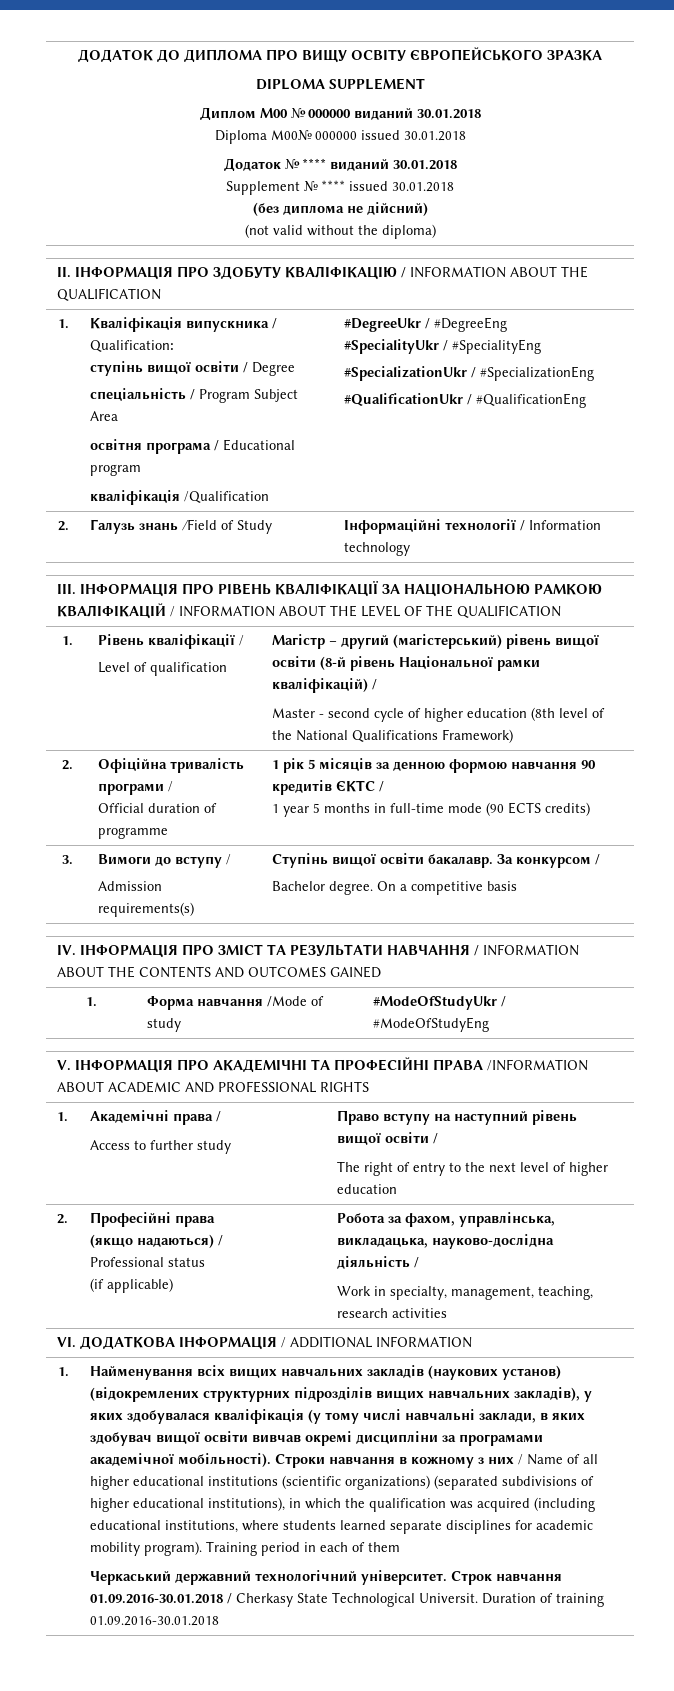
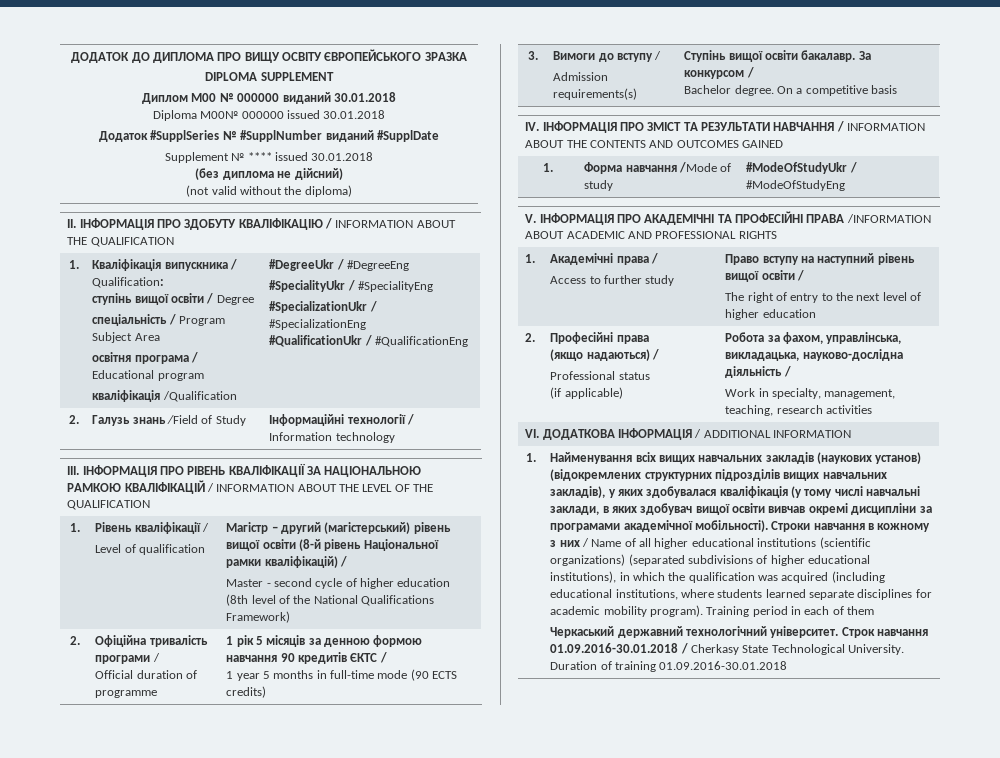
[284,158,457,171] № **** виданий 30.01.2018 -> [150,130,439,142] #SupplSeries № #SupplNumber виданий #SupplDate
[418,1593,478,1603] Universit. -> [848,644,905,655] University.

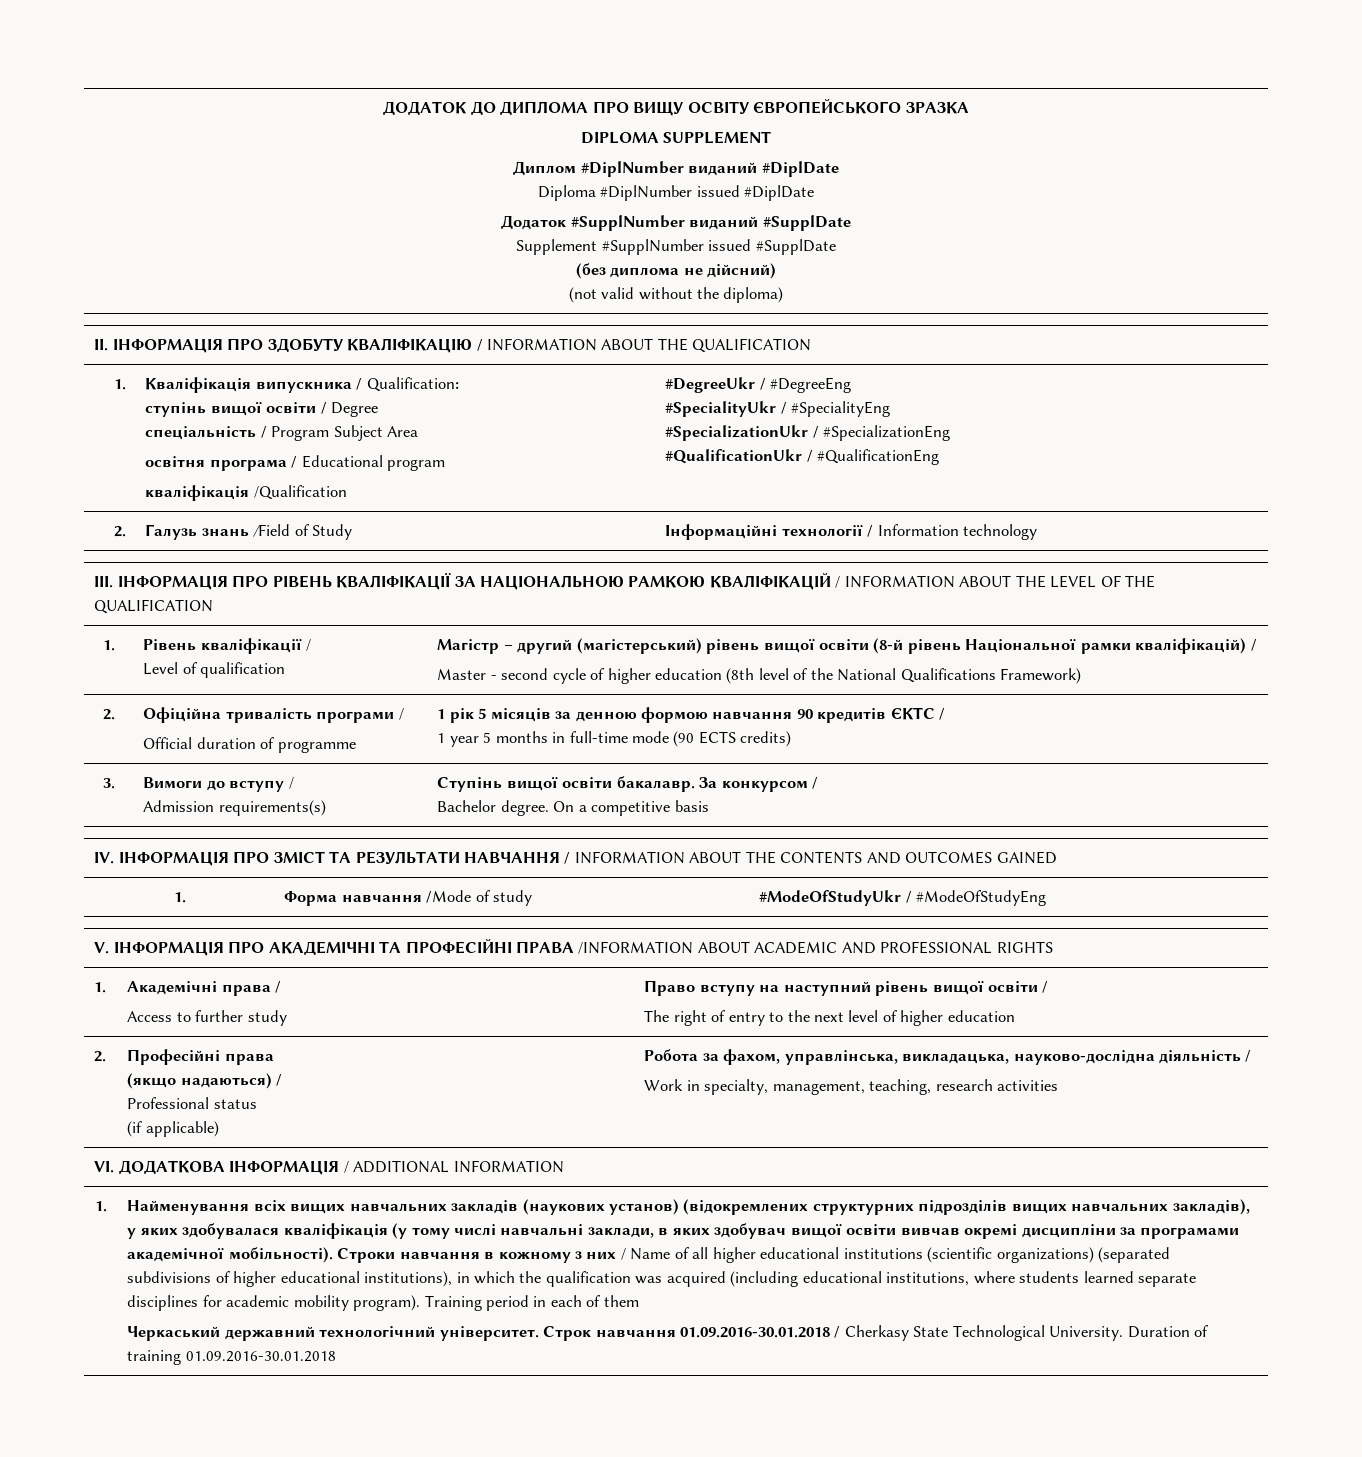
[191,92,396,104] [152,110,386,121] M00 № 000000 виданий 30.01.2018 // Diploma M00№ 000000 issued 30.01.2018 -> [580,161,839,177] [537,185,815,201] #DiplNumber виданий #DiplDate // Diploma #DiplNumber issued #DiplDate
[150,130,237,142] #SupplSeries № -> (567, 222) none
[231,152,374,161] № **** issued 30.01.2018 -> [601,239,836,255] #SupplNumber issued #SupplDate

